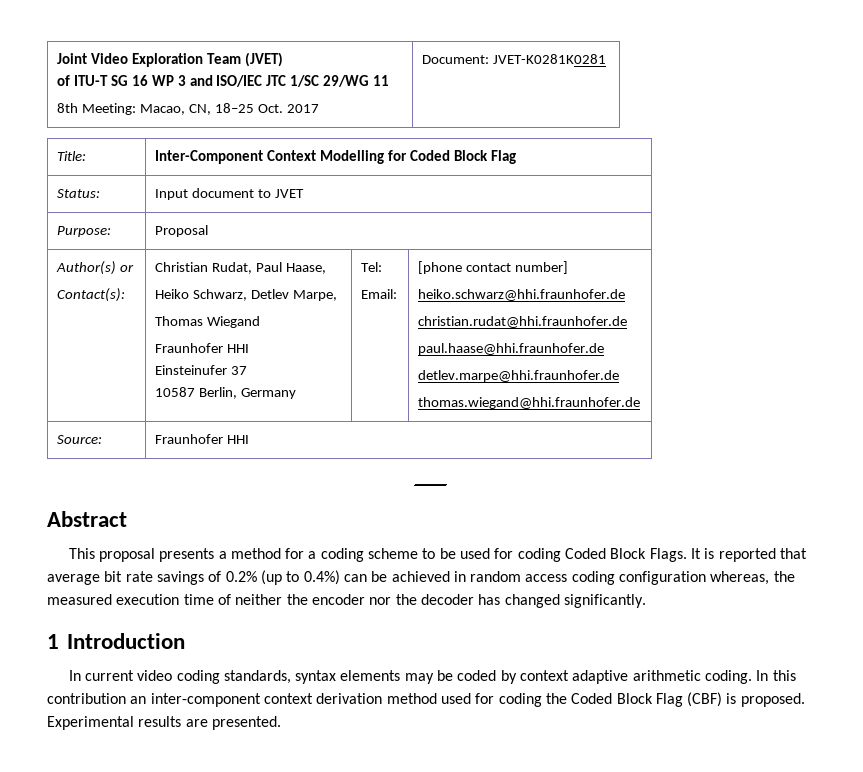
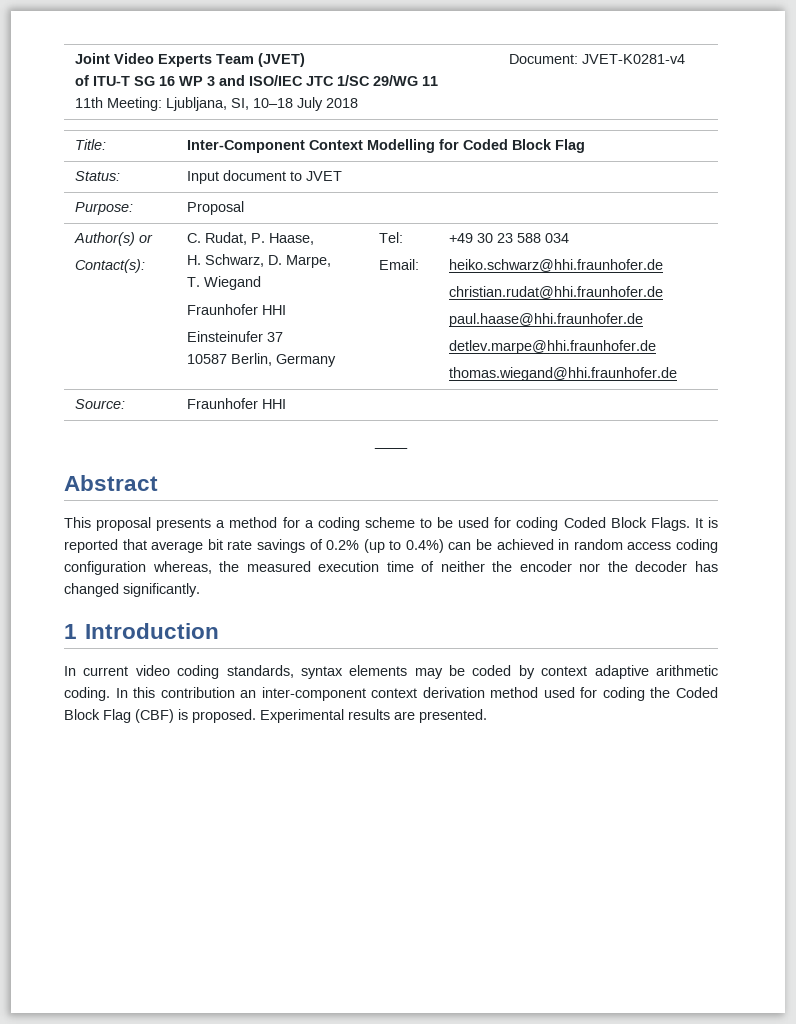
[131,53,203,67] Exploration -> [158,54,213,67] Experts
[57,103,319,115] 8th Meeting: Macao, CN, 18–25 Oct. 2017 -> [75,97,359,111] 11th Meeting: Ljubljana, SI, 10–18 July 2018
[492,54,606,64] JVET-K0281K0281 -> [582,54,686,64] JVET-K0281-v4
[155,262,326,274] [155,289,289,301] Christian Rudat, Paul Haase, // Heiko Schwarz, Detlev -> [187,232,315,245] [187,254,283,267] C. Rudat, P. Haase, // H. Schwarz, D.
[155,316,204,326] Thomas -> [187,277,201,287] T.
[418,261,568,274] [phone contact number] -> [449,233,570,243] +49 30 23 588 034

